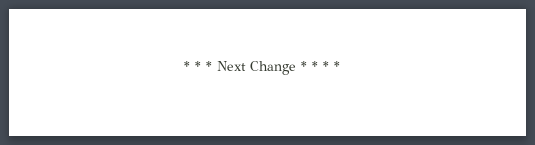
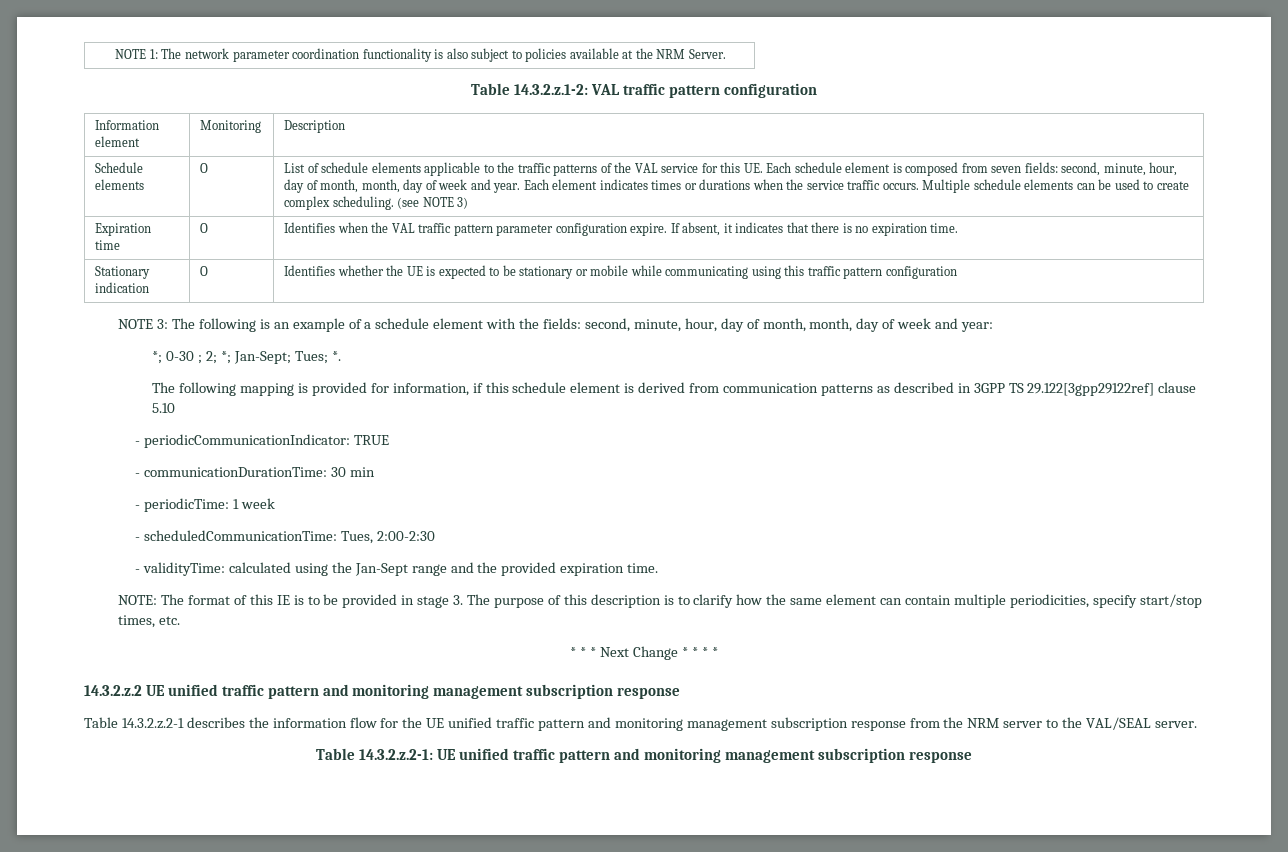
(184, 66) none -> [115,48,726,62] [471,83,817,98] [95,120,160,130] [95,136,141,147] [200,120,262,133] [284,120,346,133] [95,162,144,173] [95,179,145,190] [200,163,209,173] [284,162,1178,176] [284,179,1189,193] [284,196,469,210] [95,223,152,236] [95,240,121,250] [200,223,209,233] [284,222,959,236] [95,266,151,279] [95,282,150,293] [200,266,209,276] [284,265,957,279] [118,318,993,332] [152,351,341,364] [152,382,1197,396] [152,403,176,413] [135,434,389,448] [135,467,375,477] [135,498,275,512] [135,530,435,544] [135,562,659,576] [118,594,1202,608] [118,615,181,628] NOTE 1: The network parameter coordination functionality is also subject to policies available at the NRM Server. // Table 14.3.2.z.1-2: VAL traffic pattern configuration // Information element | Monitoring | Description // Schedule elements | O | List of schedule elements applicable to the traffic patterns of the VAL service for this UE. Each schedule element is composed from seven fields: second, minute, hour, day of month, month, day of week and year. Each element indicates times or durations when the service traffic occurs. Multiple schedule elements can be used to create complex scheduling. (see NOTE 3) // Expiration time | O | Identifies when the VAL traffic pattern parameter configuration expire. If absent, it indicates that there is no expiration time. // Stationary indication | O | Identifies whether the UE is expected to be stationary or mobile while communicating using this traffic pattern configuration // NOTE 3: The following is an example of a schedule element with the fields: second, minute, hour, day of month, month, day of week and year: // *; 0-30 ; 2; *; Jan-Sept; Tues; *. // The following mapping is provided for information, if this schedule element is derived from communication patterns as described in 3GPP TS 29.122[3gpp29122ref] clause 5.10 // - periodicCommunicationIndicator: TRUE // - communicationDurationTime: 30 min // - periodicTime: 1 week // - scheduledCommunicationTime: Tues, 2:00-2:30 // - validityTime: calculated using the Jan-Sept range and the provided expiration time. // NOTE: The format of this IE is to be provided in stage 3. The purpose of this description is to clarify how the same element can contain multiple periodicities, specify start/stop times, etc. //
(340, 66) none -> [84,684,681,699] [84,717,1197,731] [316,748,972,763] // 14.3.2.z.2 UE unified traffic pattern and monitoring management subscription response // Table 14.3.2.z.2-1 describes the information flow for the UE unified traffic pattern and monitoring management subscription response from the NRM server to the VAL/SEAL server. // Table 14.3.2.z.2-1: UE unified traffic pattern and monitoring management subscription response

